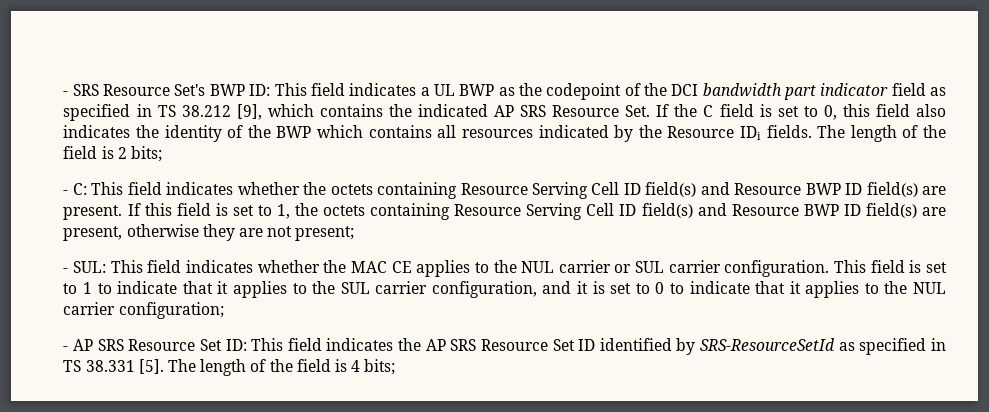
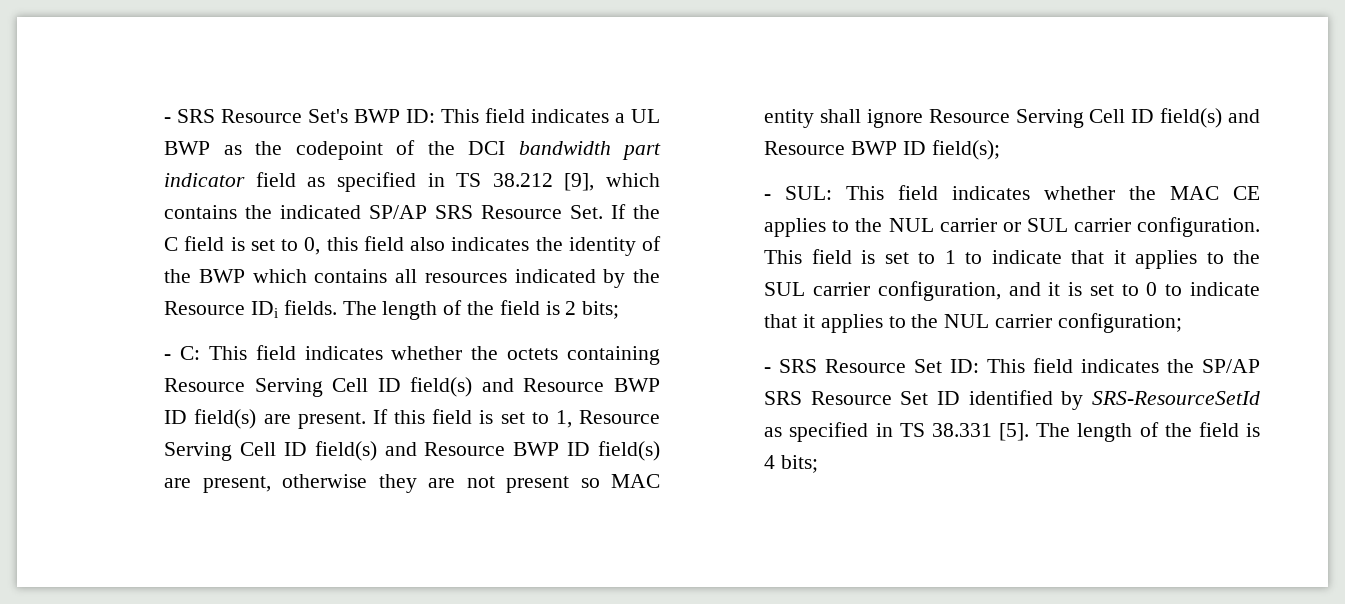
[494,105,515,117] AP -> [369,205,428,219] SP/AP
[295,203,451,220] the octets containing -> (572, 419) none
[295,226,355,241] present; -> [506,474,660,493] [764,108,1260,128] [764,140,1000,160] present so MAC entity shall ignore Resource Serving Cell ID field(s) and Resource BWP ID field(s);
[73,339,94,351] AP -> (772, 370) none
[425,339,446,351] AP -> [1202,359,1260,373] SP/AP

